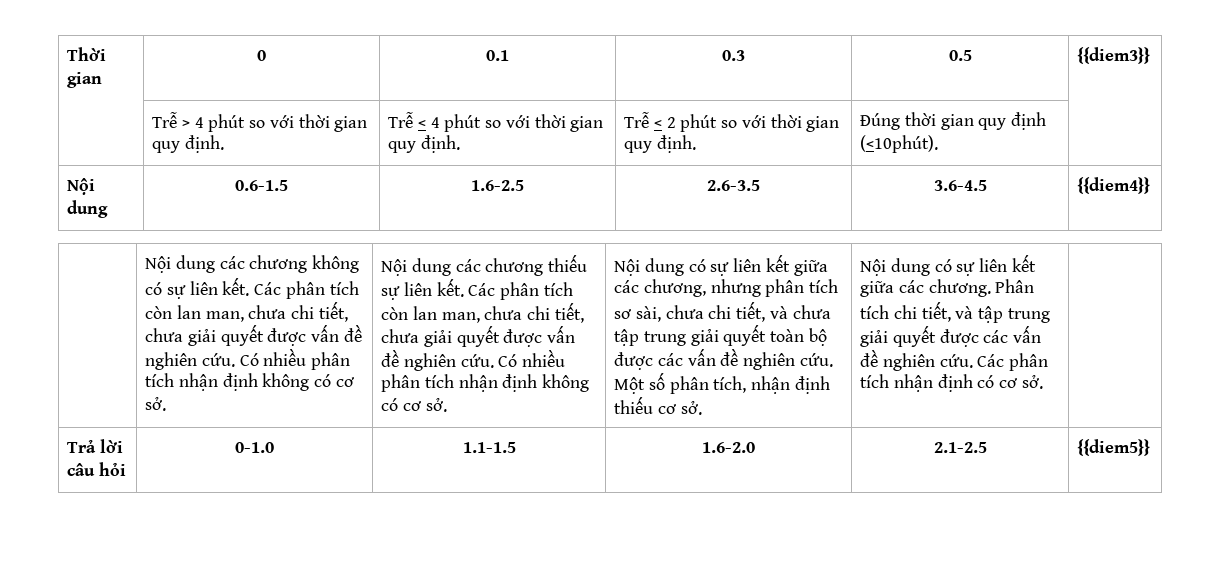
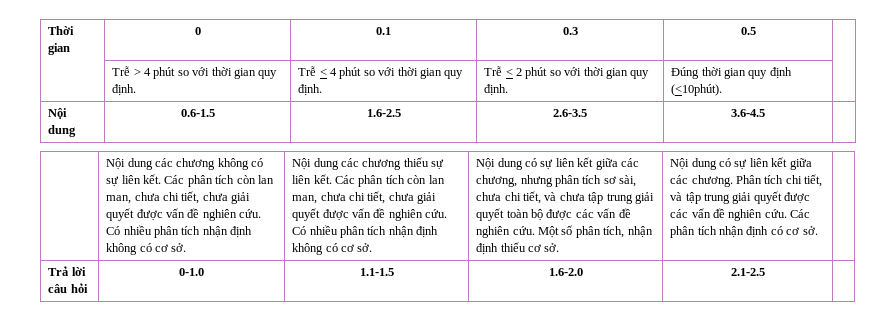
[1077,47,1151,64] {{diem3}} -> (756, 31) none
[1077,177,1151,194] {{diem4}} -> (765, 113) none
[1077,439,1151,456] {{diem5}} -> (765, 272) none

